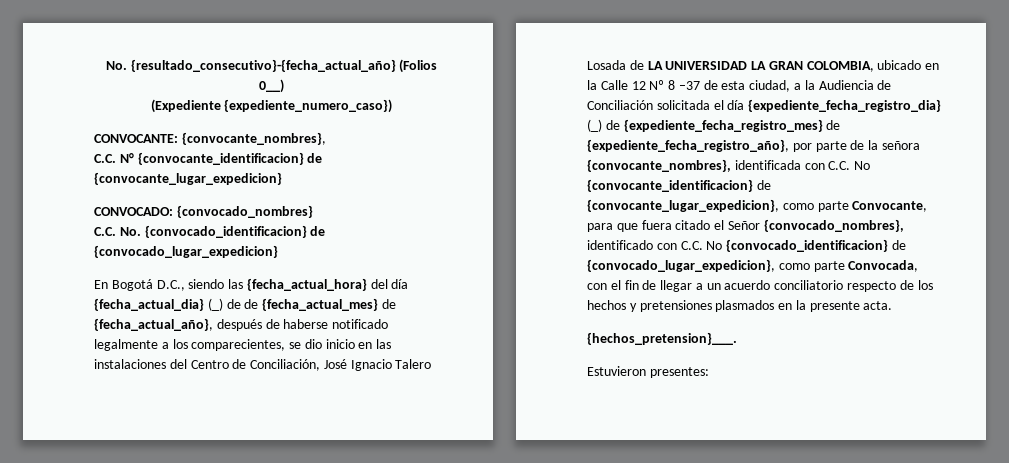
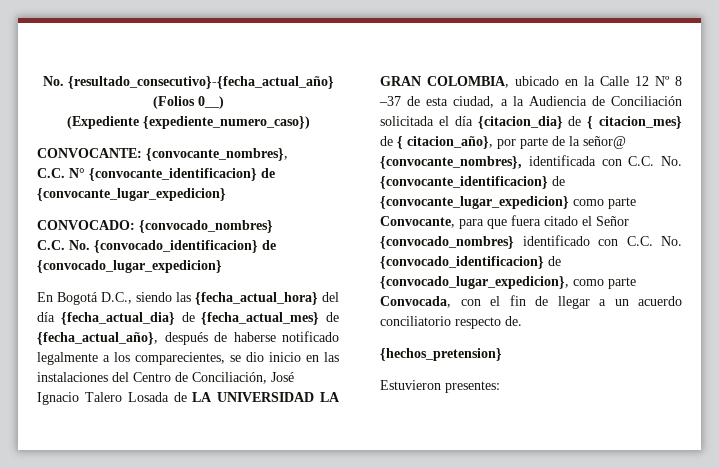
[207,298,241,311] (_) de -> (175, 318) none
[748,99,942,112] [587,119,841,132] [587,139,789,152] {expediente_fecha_registro_dia} (_) de {expediente_fecha_registro_mes} de {expediente_fecha_registro_año}, -> [477,116,682,129] [380,136,493,149] {citacion_dia} de { citacion_mes} de { citacion_año},
[881,141,920,150] señora -> [583,136,626,149] señor@
[854,161,871,170] [587,179,771,192] [587,199,779,212] No {convocante_identificacion} de {convocante_lugar_expedicion}, -> [661,156,682,166] [380,176,565,189] [380,196,569,209] No. {convocante_identificacion} de {convocante_lugar_expedicion}
[763,219,904,232] {convocado_nombres}, -> [380,236,514,249] {convocado_nombres}
[706,241,723,250] No -> [661,236,682,246] No.
[899,280,933,290] [587,300,893,312] [587,332,737,345] de los hechos y pretensiones plasmados en la presente acta. // {hechos_pretension}___. -> [505,316,522,326] [380,348,502,361] de. // {hechos_pretension}

